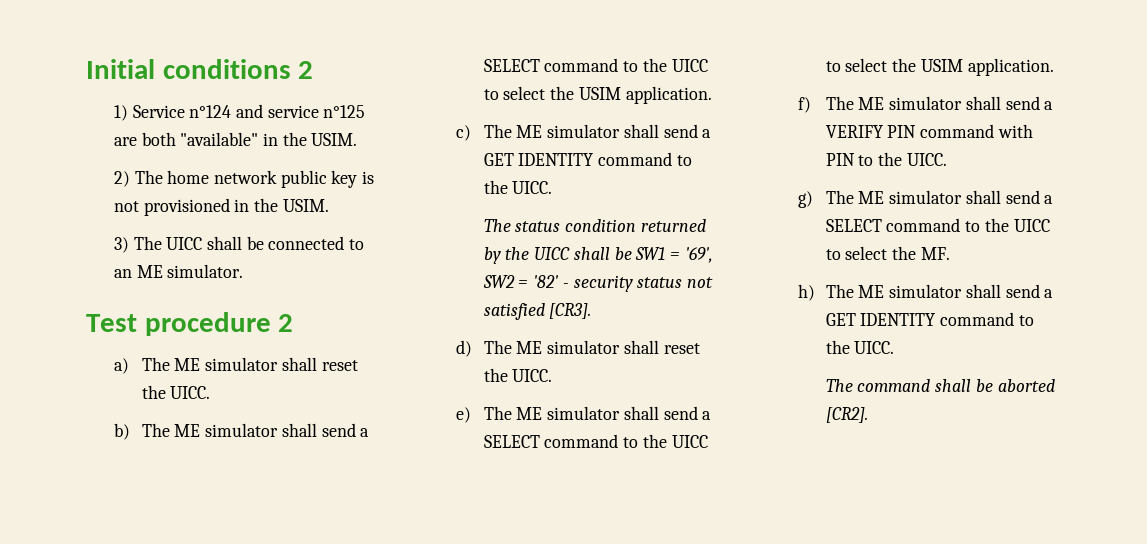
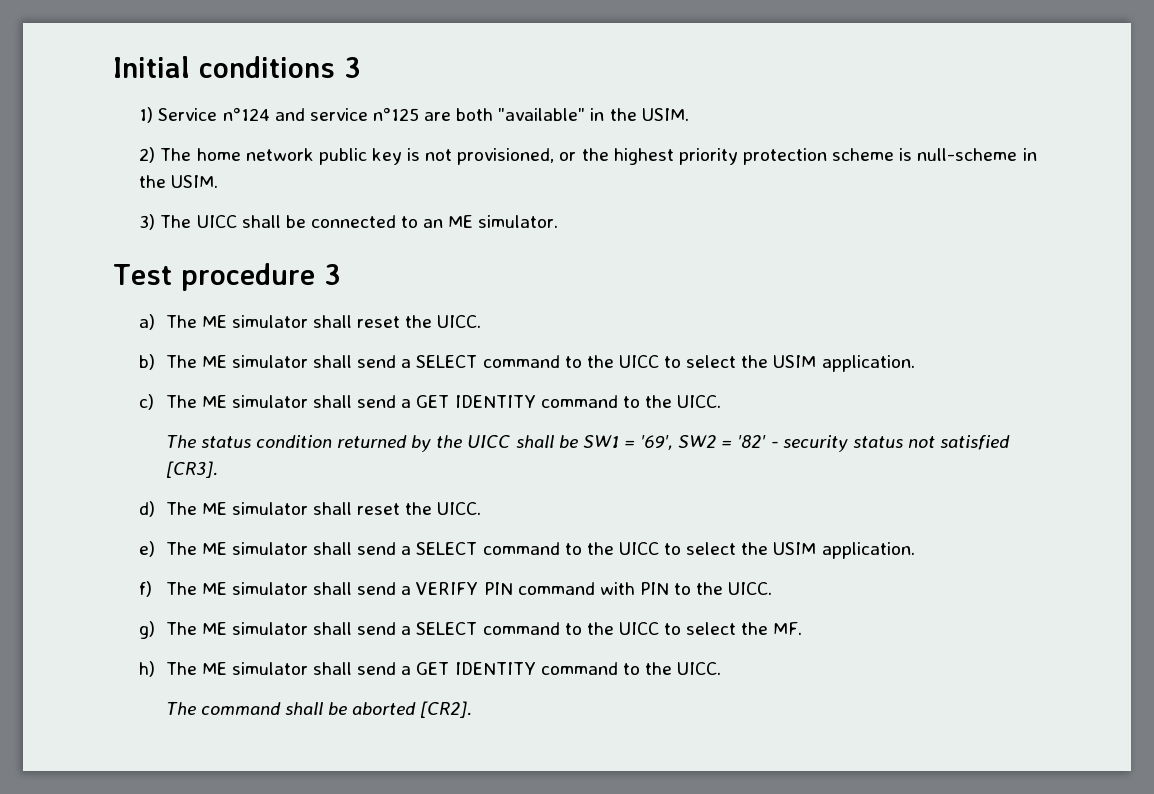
[298,61,314,79] 2 -> [344,57,361,78] 3
[143,198,230,216] provisioned -> [457,148,1018,165] provisioned, or the highest priority protection scheme is null-scheme
[278,314,294,332] 2 -> [323,264,341,285] 3

